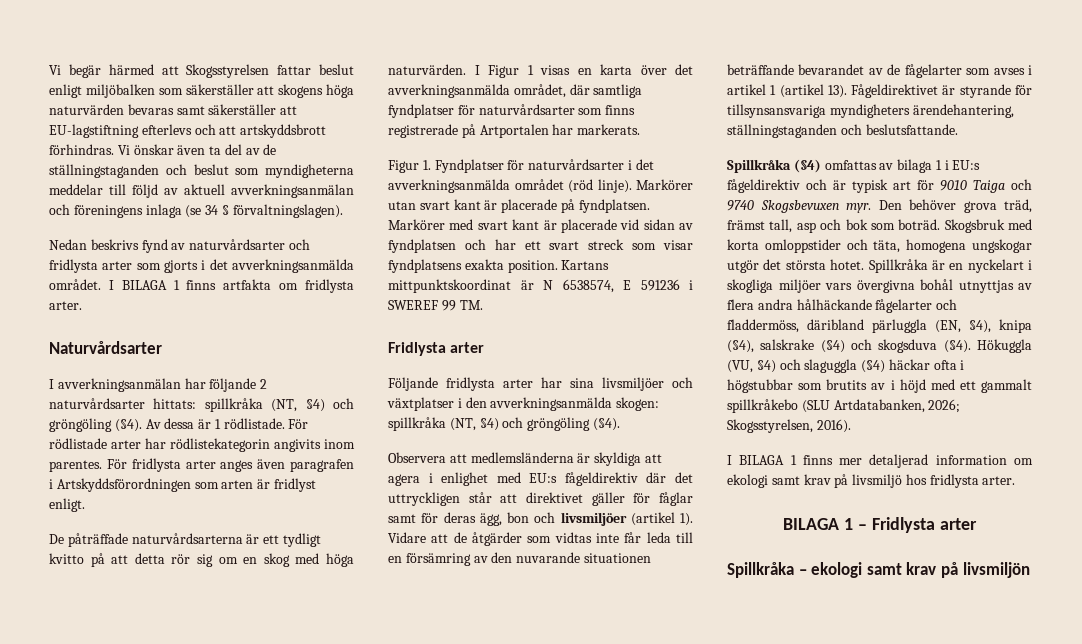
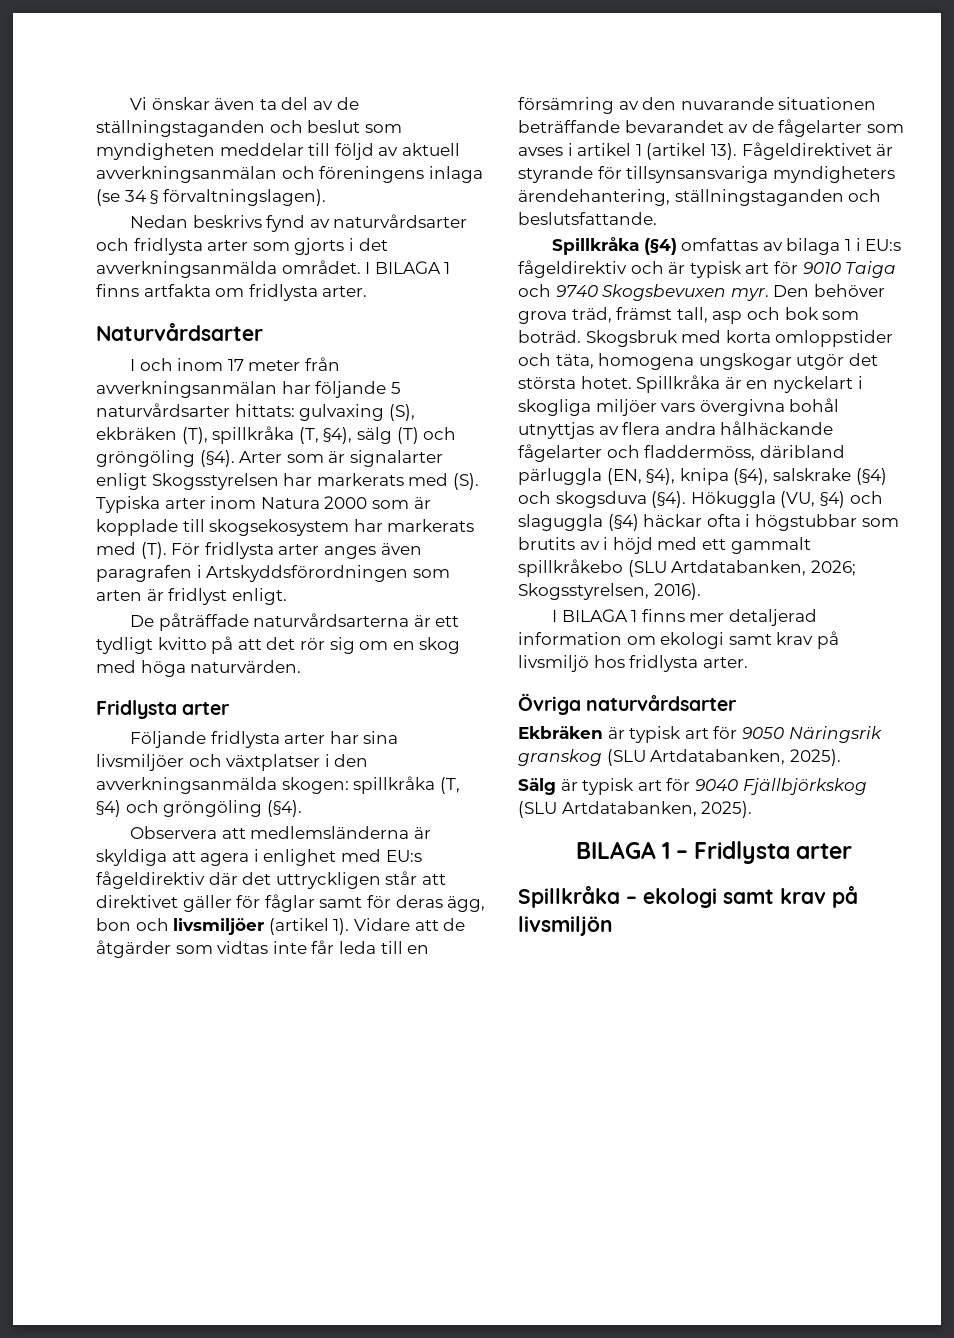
[49,64,354,78] [49,84,355,98] [49,104,298,115] [49,124,327,138] [49,144,130,155] Vi begär härmed att Skogsstyrelsen fattar beslut enligt miljöbalken som säkerställer att skogens höga naturvärden bevaras samt säkerställer att EU-lagstiftning efterlevs och att artskyddsbrott förhindras. Vi -> [130,97,148,110] Vi
[265,164,354,178] myndigheterna -> [96,143,215,160] myndigheten
(54, 384) none -> [139,357,341,371] och inom 17 meter från
[260,379,268,389] 2 -> [390,382,401,394] 5
[204,398,354,412] [49,418,309,432] [49,438,355,452] [49,460,102,472] spillkråka (NT, §4) och gröngöling (§4). Av dessa är 1 rödlistade. För rödlistade arter har rödlistekategorin angivits inom parentes. -> [299,404,415,421] [96,426,457,444] [96,450,443,467] [96,473,479,490] [96,496,431,513] [96,519,475,536] [96,542,167,559] gulvaxing (S), ekbräken (T), spillkråka (T, §4), sälg (T) och gröngöling (§4). Arter som är signalarter enligt Skogsstyrelsen har markerats med (S). Typiska arter inom Natura 2000 som är kopplade till skogsekosystem har markerats med (T).
[134,553,165,564] detta -> [266,637,296,650] det
[474,64,693,78] [388,84,643,98] [388,104,636,118] [388,124,641,138] [388,159,654,173] [388,179,693,193] [388,199,650,213] [388,219,693,233] [388,239,693,253] [388,259,610,273] [388,279,693,293] [388,300,483,311] I Figur 1 visas en karta över det avverkningsanmälda området, där samtliga fyndplatser för naturvårdsarter som finns registrerade på Artportalen har markerats. // Figur 1. Fyndplatser för naturvårdsarter i det avverkningsanmälda området (röd linje). Markörer utan svart kant är placerade på fyndplatsen. Markörer med svart kant är placerade vid sidan av fyndplatsen och har ett svart streck som visar fyndplatsens exakta position. Kartans mittpunktskoordinat är N 6538574, E 591236 i SWEREF 99 TM. -> (302, 666) none
[449,418,476,431] (NT, -> [439,777,460,794] (T,
(1016, 480) none -> [518,693,738,715] [518,726,882,743] [518,749,841,766] [518,778,867,795] [518,801,753,818] // Övriga naturvårdsarter // Ekbräken är typisk art för 9050 Näringsrik granskog (SLU Artdatabanken, 2025). // Sälg är typisk art för 9040 Fjällbjörkskog (SLU Artdatabanken, 2025).

